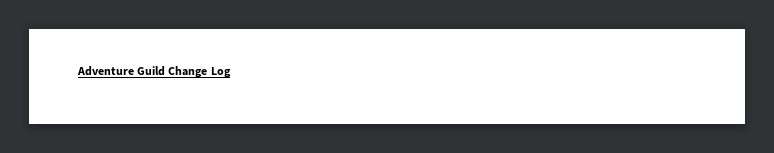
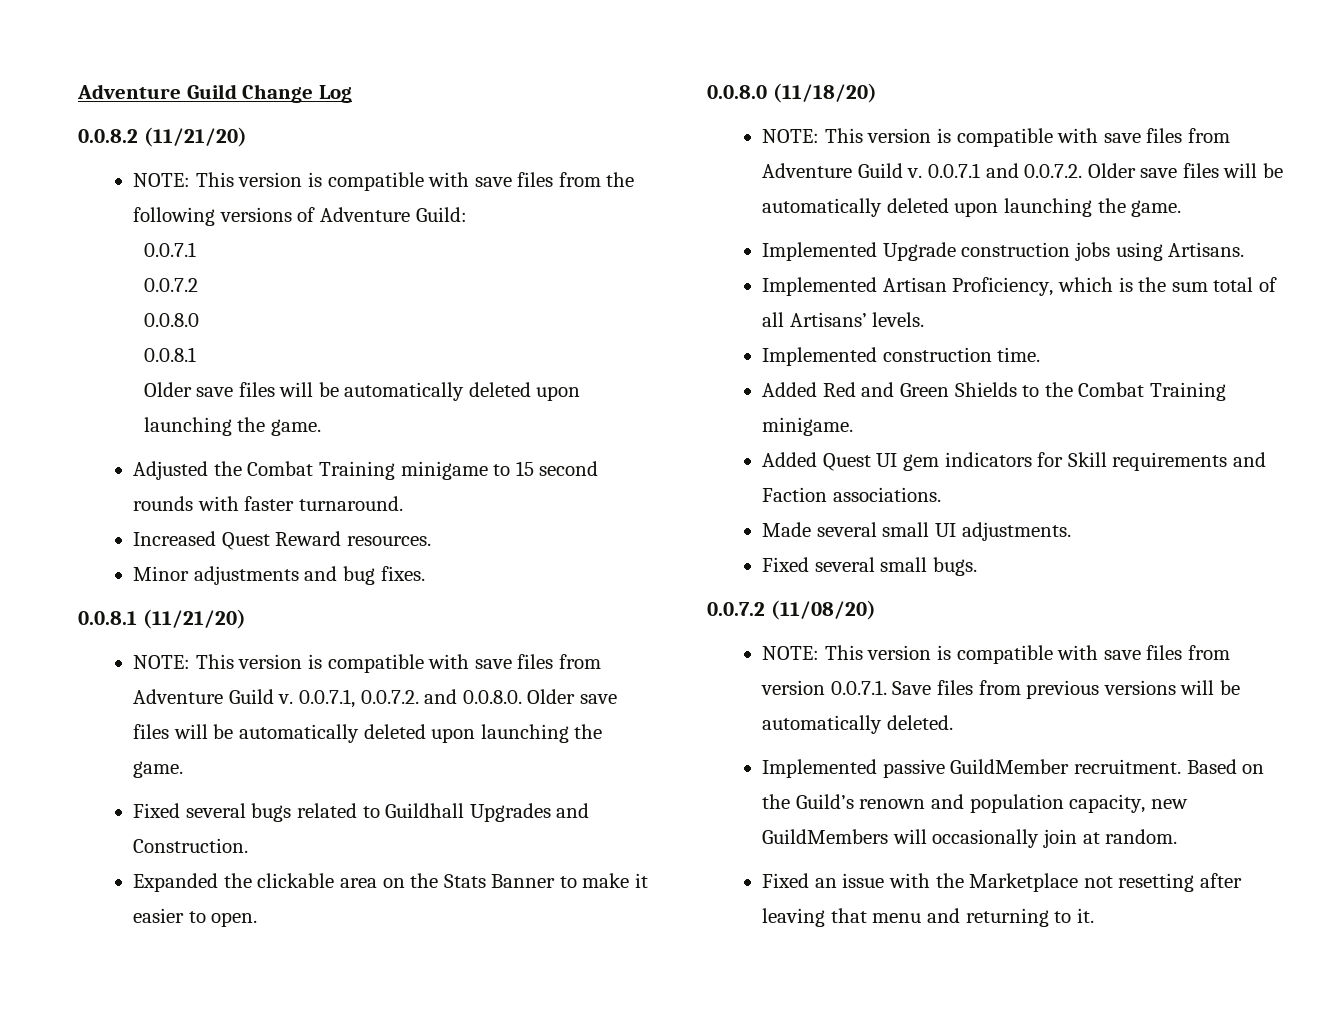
(231, 72) none -> [78,127,247,147] [133,172,635,191] [133,207,467,226] [143,242,196,257] [143,278,198,292] [143,313,199,327] [143,347,196,362] [143,382,581,401] [143,417,321,436] [133,461,599,480] [133,496,403,511] [133,531,431,550] [133,566,425,585] [78,609,246,629] [133,654,601,673] [133,689,617,708] [133,724,603,743] [133,761,184,778] [133,803,590,822] [133,838,249,853] [133,873,648,892] [133,908,258,927] [707,83,877,103] [762,128,1230,147] [762,163,1283,178] [762,198,1182,217] [762,242,1245,261] [762,277,1277,296] [762,312,925,327] [762,347,1041,366] [762,382,1226,401] [762,417,854,436] [762,452,1266,471] [762,487,941,502] [762,522,1071,541] [762,557,977,576] [707,600,876,620] [762,645,1230,664] [761,680,1240,699] [762,715,953,734] [762,759,1265,778] [762,794,1188,813] [762,829,1178,848] [762,873,1242,892] [762,908,1094,927] // 0.0.8.2 (11/21/20) // NOTE: This version is compatible with save files from the following versions of Adventure Guild: // 0.0.7.1 // 0.0.7.2 // 0.0.8.0 // 0.0.8.1 // Older save files will be automatically deleted upon launching the game. // Adjusted the Combat Training minigame to 15 second rounds with faster turnaround. // Increased Quest Reward resources. // Minor adjustments and bug fixes. // 0.0.8.1 (11/21/20) // NOTE: This version is compatible with save files from Adventure Guild v. 0.0.7.1, 0.0.7.2. and 0.0.8.0. Older save files will be automatically deleted upon launching the game. // Fixed several bugs related to Guildhall Upgrades and Construction. // Expanded the clickable area on the Stats Banner to make it easier to open. // 0.0.8.0 (11/18/20) // NOTE: This version is compatible with save files from Adventure Guild v. 0.0.7.1 and 0.0.7.2. Older save files will be automatically deleted upon launching the game. // Implemented Upgrade construction jobs using Artisans. // Implemented Artisan Proficiency, which is the sum total of all Artisans’ levels. // Implemented construction time. // Added Red and Green Shields to the Combat Training minigame. // Added Quest UI gem indicators for Skill requirements and Faction associations. // Made several small UI adjustments. // Fixed several small bugs. // 0.0.7.2 (11/08/20) // NOTE: This version is compatible with save files from version 0.0.7.1. Save files from previous versions will be automatically deleted. // Implemented passive GuildMember recruitment. Based on the Guild’s renown and population capacity, new GuildMembers will occasionally join at random. // Fixed an issue with the Marketplace not resetting after leaving that menu and returning to it.

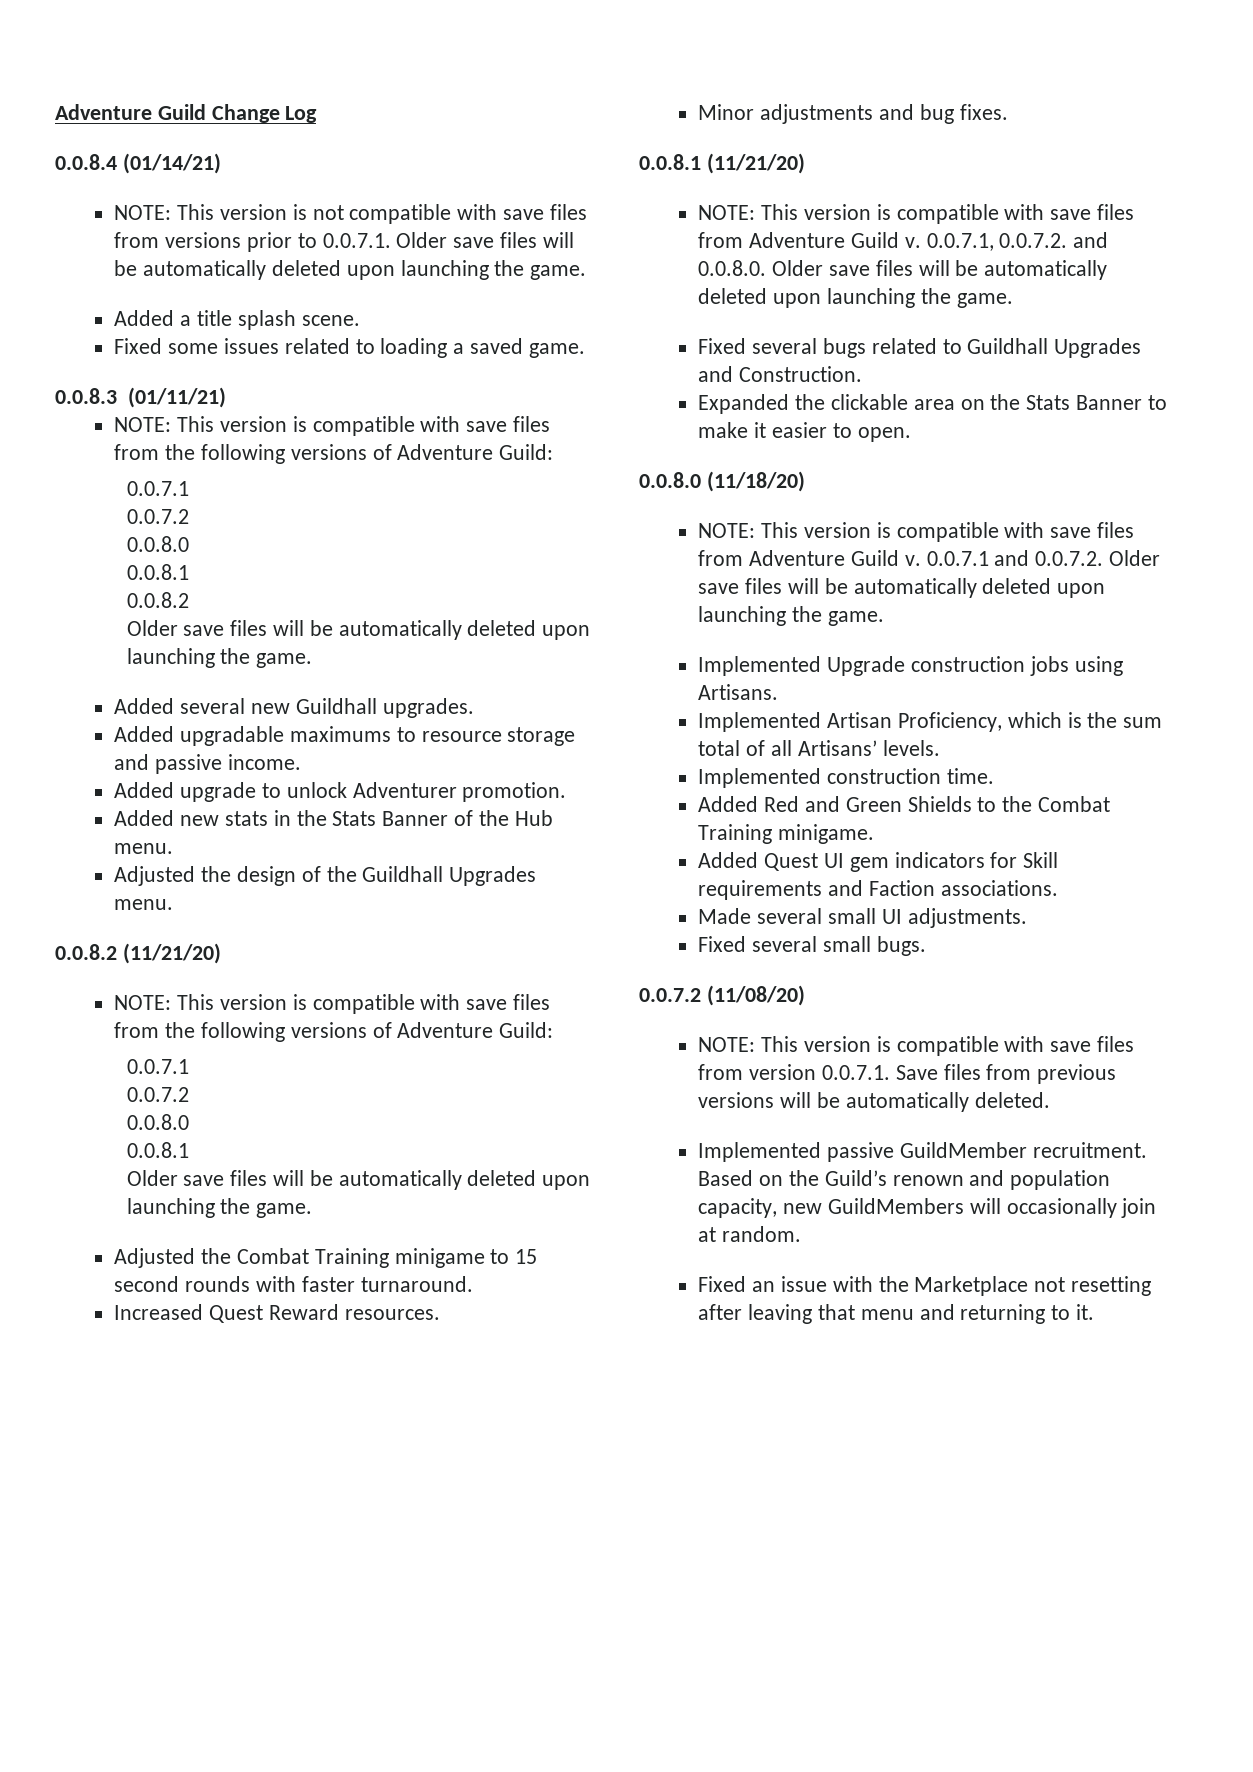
(352, 94) none -> [55,153,221,174] [114,204,587,224] [114,232,574,252] [114,260,587,280] [114,310,360,330] [114,338,585,358] [55,387,226,408] [114,416,551,436] [114,444,554,464] [126,481,189,496] [126,509,189,524] [126,536,189,552] [126,564,189,580] [126,592,189,608] [126,620,591,640] [126,648,313,668] [114,698,474,718] [114,726,576,746] [114,754,302,774] [114,782,567,802] [114,810,553,826] [114,843,174,854] [114,866,537,886] [114,899,174,910] // 0.0.8.4 (01/14/21) // NOTE: This version is not compatible with save files from versions prior to 0.0.7.1. Older save files will be automatically deleted upon launching the game. // Added a title splash scene. // Fixed some issues related to loading a saved game. // 0.0.8.3 (01/11/21) // NOTE: This version is compatible with save files from the following versions of Adventure Guild: // 0.0.7.1 // 0.0.7.2 // 0.0.8.0 // 0.0.8.1 // 0.0.8.2 // Older save files will be automatically deleted upon launching the game. // Added several new Guildhall upgrades. // Added upgradable maximums to resource storage and passive income. // Added upgrade to unlock Adventurer promotion. // Added new stats in the Stats Banner of the Hub menu. // Adjusted the design of the Guildhall Upgrades menu.

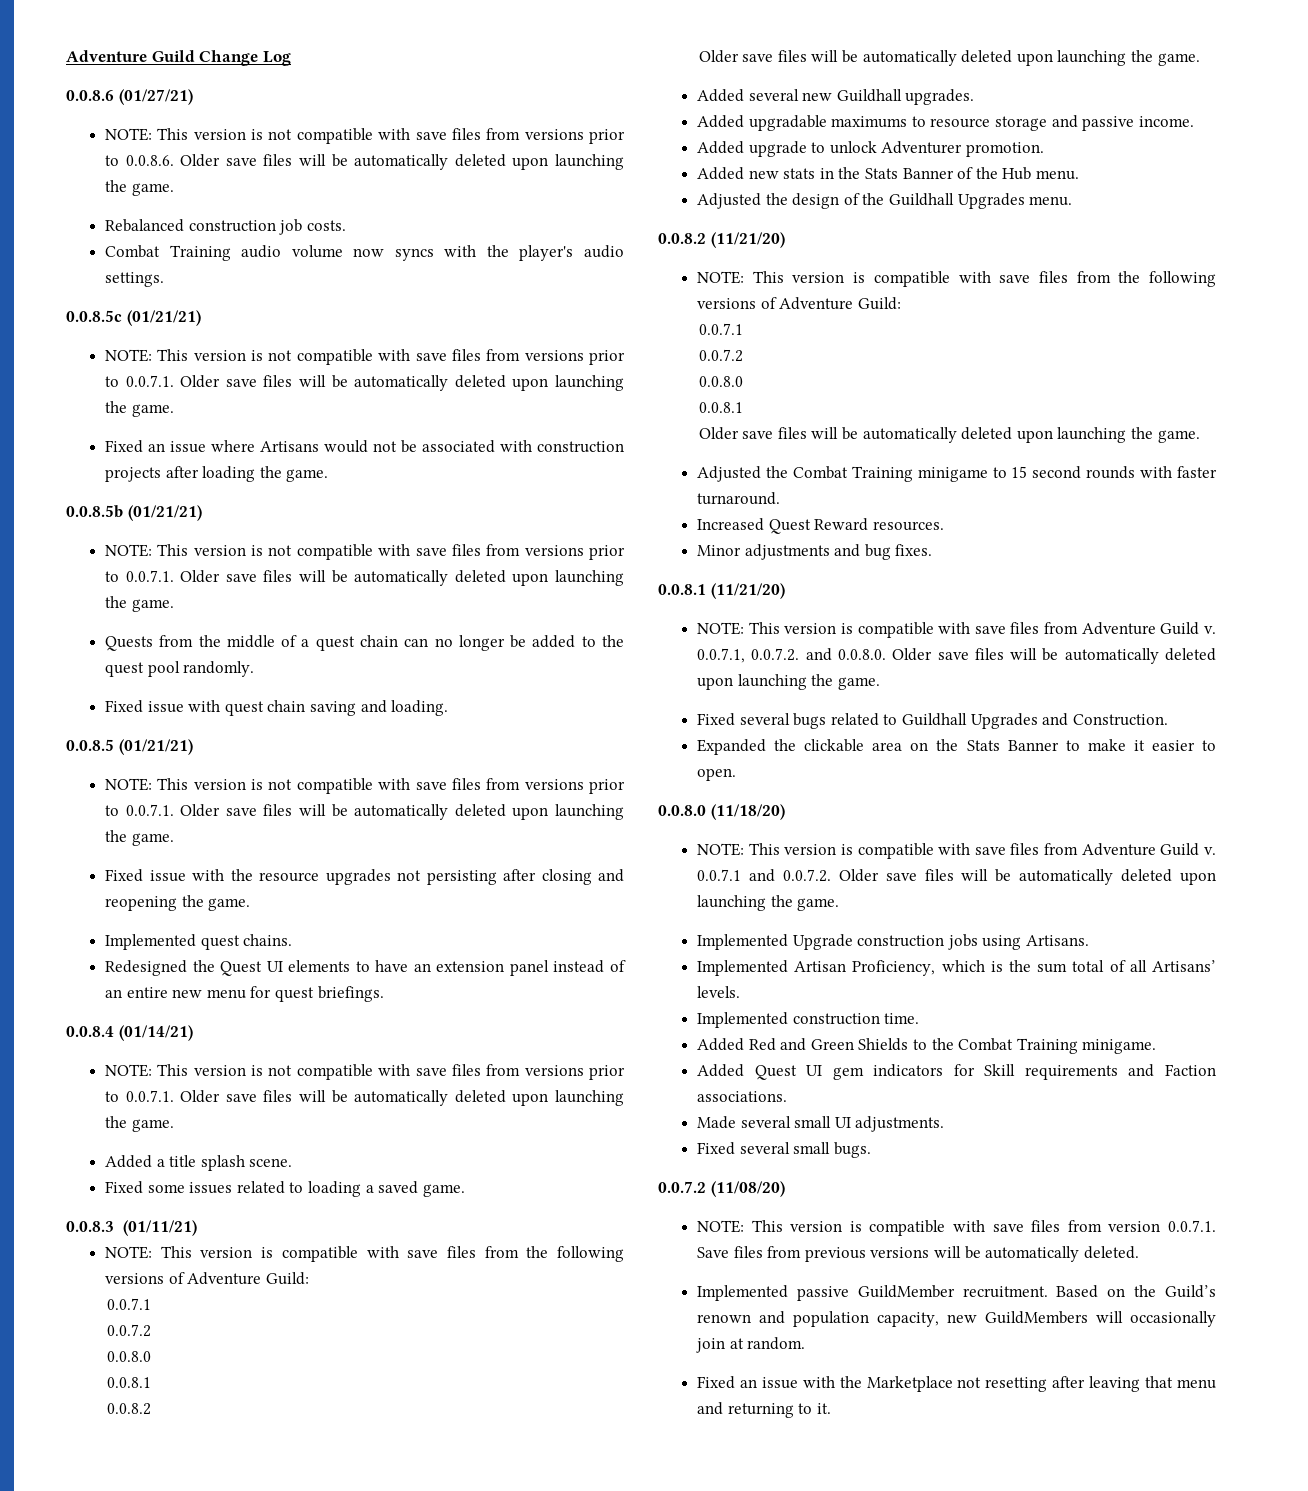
(318, 114) none -> [66,89,193,105] [105,128,626,144] [105,154,625,170] [105,180,174,196] [105,219,346,235] [105,245,625,261] [105,272,165,287] [66,310,201,326] [105,349,626,365] [105,375,625,391] [105,401,174,417] [105,440,624,453] [105,466,329,482] [66,505,202,521] [105,544,626,560] [105,570,625,586] [105,596,174,612] [105,635,624,651] [105,661,255,677] [105,700,449,716] [66,739,193,755] [105,778,626,794] [105,804,625,820] [105,830,174,846] [105,869,624,885] [105,895,251,911] [105,934,293,950] [105,960,626,976] [105,986,384,1002] // 0.0.8.6 (01/27/21) // NOTE: This version is not compatible with save files from versions prior to 0.0.8.6. Older save files will be automatically deleted upon launching the game. // Rebalanced construction job costs. // Combat Training audio volume now syncs with the player's audio settings. // 0.0.8.5c (01/21/21) // NOTE: This version is not compatible with save files from versions prior to 0.0.7.1. Older save files will be automatically deleted upon launching the game. // Fixed an issue where Artisans would not be associated with construction projects after loading the game. // 0.0.8.5b (01/21/21) // NOTE: This version is not compatible with save files from versions prior to 0.0.7.1. Older save files will be automatically deleted upon launching the game. // Quests from the middle of a quest chain can no longer be added to the quest pool randomly. // Fixed issue with quest chain saving and loading. // 0.0.8.5 (01/21/21) // NOTE: This version is not compatible with save files from versions prior to 0.0.7.1. Older save files will be automatically deleted upon launching the game. // Fixed issue with the resource upgrades not persisting after closing and reopening the game. // Implemented quest chains. // Redesigned the Quest UI elements to have an extension panel instead of an entire new menu for quest briefings.

